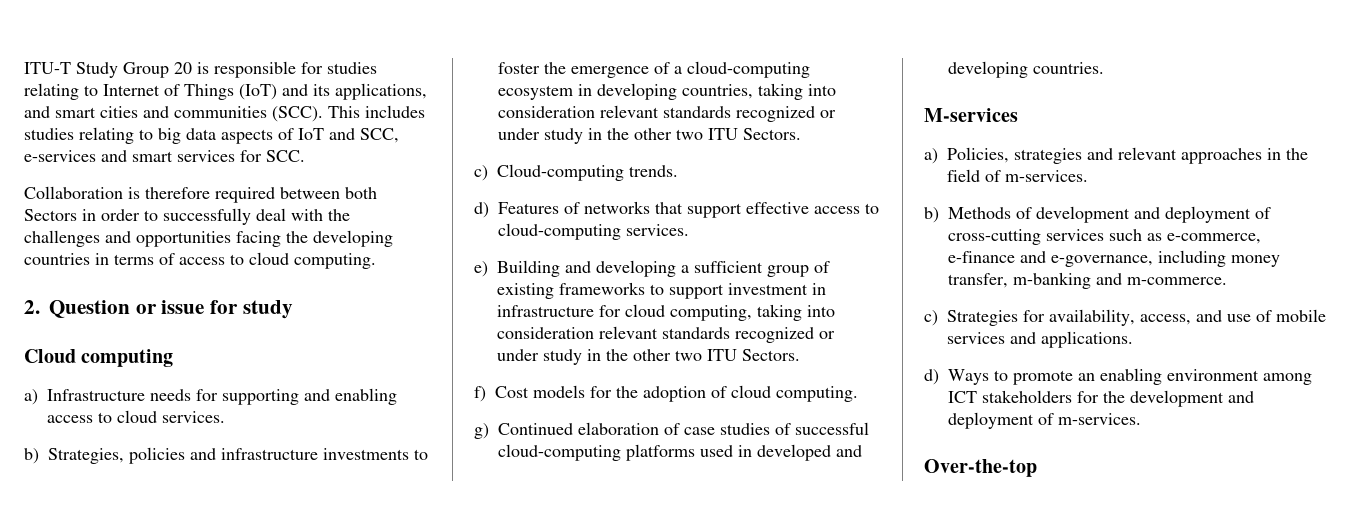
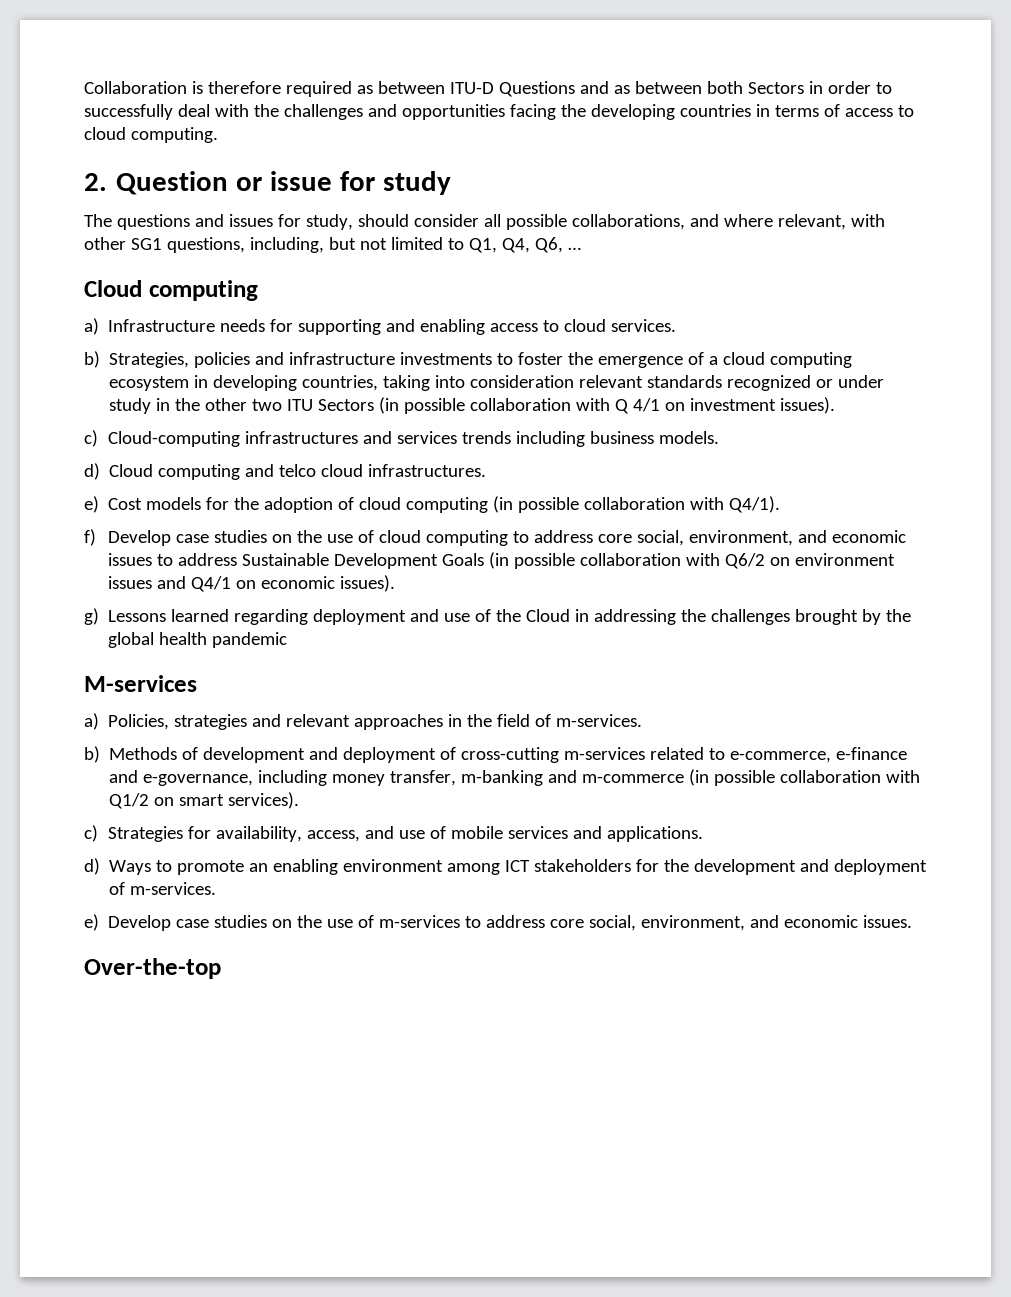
[24,61,377,78] [24,83,427,100] [24,105,425,122] [24,127,399,144] [24,150,305,162] [24,186,275,203] ITU-T Study Group 20 is responsible for studies relating to Internet of Things (IoT) and its applications, and smart cities and communities (SCC). This includes studies relating to big data aspects of IoT and SCC, e-services and smart services for SCC. // Collaboration is therefore required -> [84,81,630,97] Collaboration is therefore required as between ITU-D Questions and as
(293, 309) none -> [84,214,885,230] [84,237,581,253] // The questions and issues for study, should consider all possible collaborations, and where relevant, with other SG1 questions, including, but not limited to Q1, Q4, Q6, …
[687,61,810,78] cloud-computing -> [723,352,853,368] cloud computing
[743,128,801,140] [474,164,678,181] [474,201,879,218] [498,223,689,240] [474,260,830,277] [497,282,826,299] [497,304,835,321] [497,326,835,343] [497,349,800,365] [474,386,486,402] Sectors. // c) Cloud-computing trends. // d) Features of networks that support effective access to cloud-computing services. // e) Building and developing a sufficient group of existing frameworks to support investment in infrastructure for cloud computing, taking into consideration relevant standards recognized or under study in the other two ITU Sectors. // f) -> [318,397,836,414] [84,430,720,447] [84,463,487,480] [84,496,99,513] Sectors (in possible collaboration with Q 4/1 on investment issues). // c) Cloud-computing infrastructures and services trends including business models. // d) Cloud computing and telco cloud infrastructures. // e)
[776,386,858,402] [474,422,869,439] [498,444,862,461] [948,61,1104,78] computing. // g) Continued elaboration of case studies of successful cloud-computing platforms used in developed and developing countries. -> [406,496,781,513] [84,529,907,546] [108,552,896,569] [108,575,396,592] [84,608,912,625] [108,632,288,648] computing (in possible collaboration with Q4/1). // f) Develop case studies on the use of cloud computing to address core social, environment, and economic issues to address Sustainable Development Goals (in possible collaboration with Q6/2 on environment issues and Q4/1 on economic issues). // g) Lessons learned regarding deployment and use of the Cloud in addressing the challenges brought by the global health pandemic
[1046,229,1162,241] services such as -> [564,747,726,760] m-services related to
[1127,277,1227,285] m-commerce. -> [582,769,921,786] [109,792,300,809] m-commerce (in possible collaboration with Q1/2 on smart services).
(1141, 419) none -> [84,914,913,931] // e) Develop case studies on the use of m-services to address core social, environment, and economic issues.

